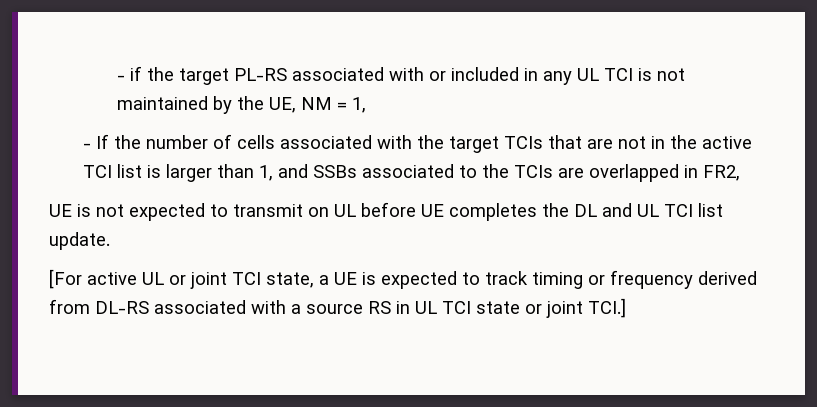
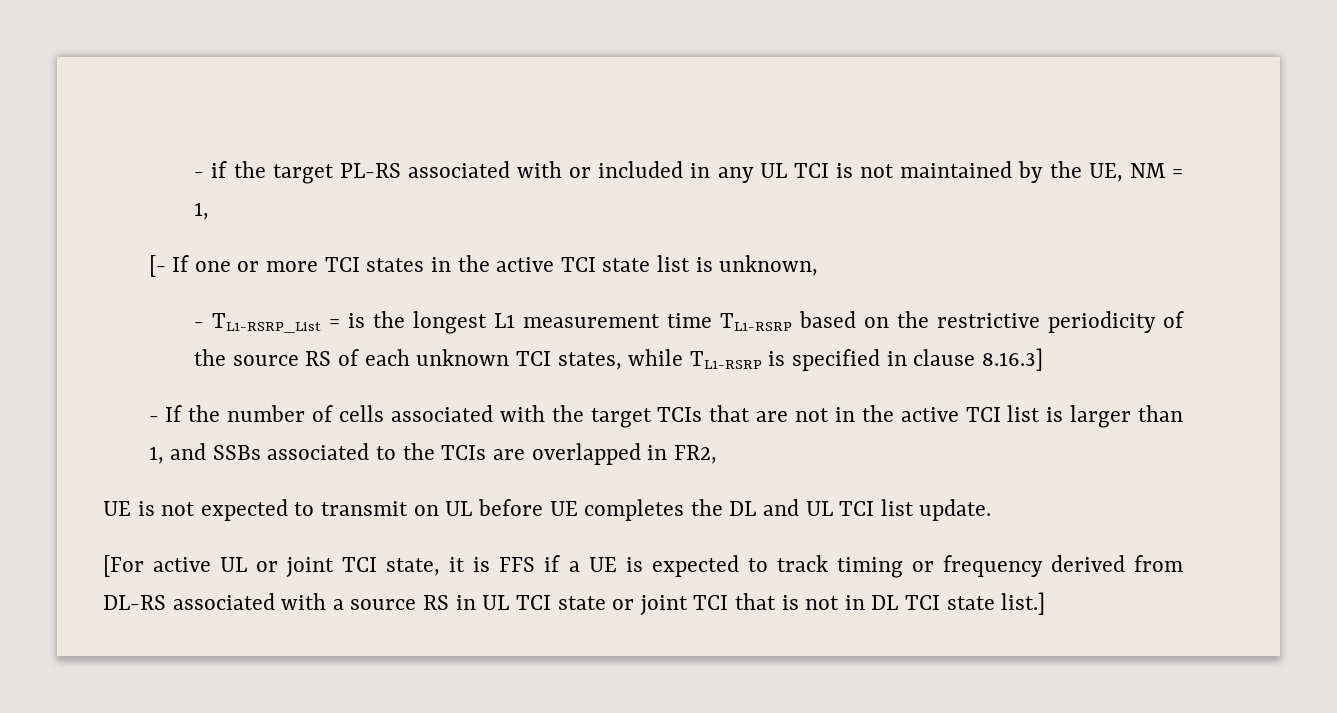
(366, 105) none -> [148,255,819,277] [194,311,1184,334] [194,348,1043,371] // [- If one or more TCI states in the active TCI state list is unknown, // - TL1-RSRP_List = is the longest L1 measurement time TL1-RSRP based on the restrictive periodicity of the source RS of each unknown TCI states, while TL1-RSRP is specified in clause 8.16.3]
(314, 280) none -> [449,555,561,572] it is FFS if
[588,298,626,318] TCI.] -> [693,592,1046,615] TCI that is not in DL TCI state list.]

